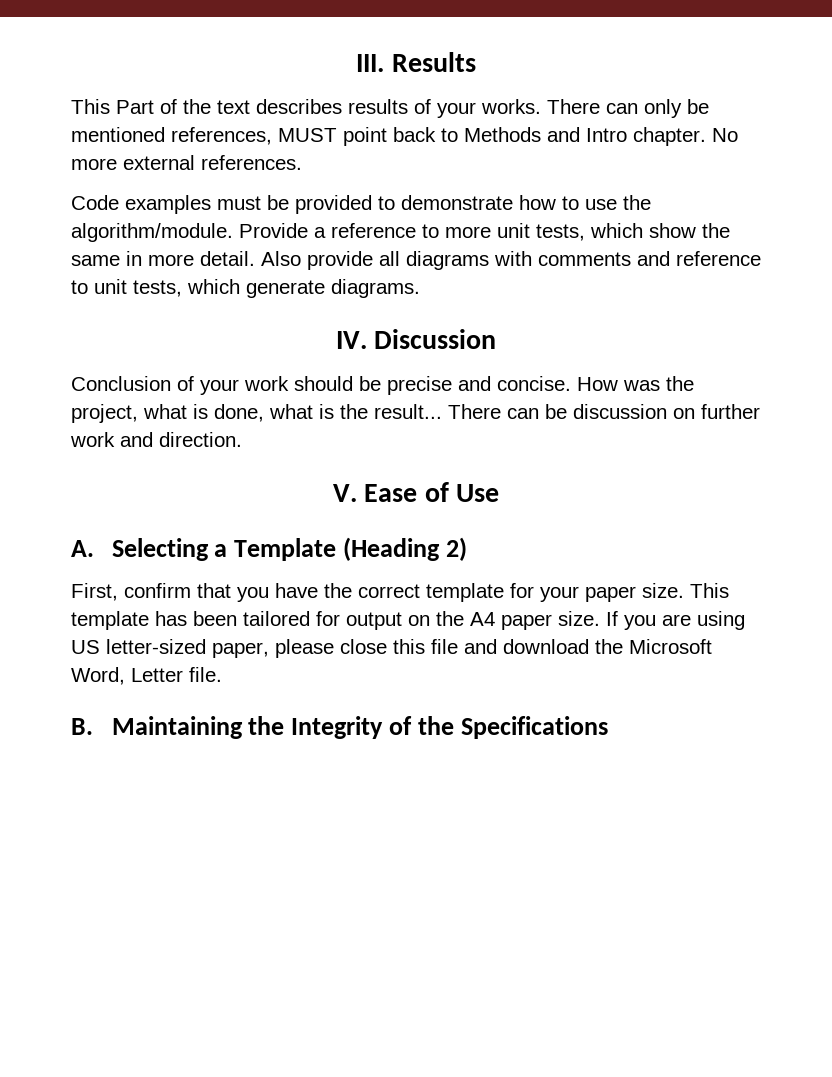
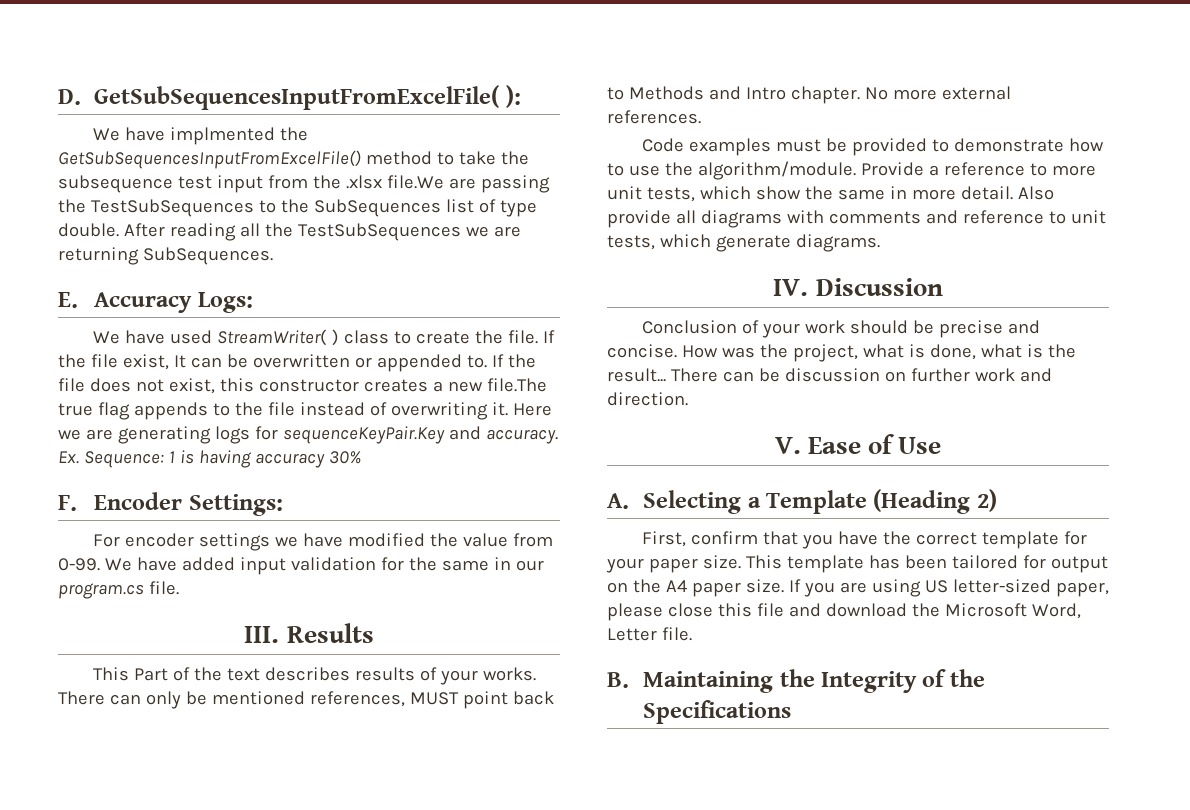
(356, 63) none -> [58,85,521,110] [93,127,309,145] [58,150,529,169] [58,175,550,193] [58,199,537,217] [58,223,521,241] [58,247,273,265] [58,292,253,313] [93,329,556,346] [58,354,536,372] [58,378,547,394] [58,402,552,420] [58,426,558,444] [58,450,361,468] [58,492,283,516] [93,533,554,551] [58,557,544,575] [58,581,179,599] D. GetSubSequencesInputFromExcelFile( ): // We have implmented the GetSubSequencesInputFromExcelFile() method to take the subsequence test input from the .xlsx file.We are passing the TestSubSequences to the SubSequences list of type double. After reading all the TestSubSequences we are returning SubSequences. // E. Accuracy Logs: // We have used StreamWriter( ) class to create the file. If the file exist, It can be overwritten or appended to. If the file does not exist, this constructor creates a new file.The true flag appends to the file instead of overwriting it. Here we are generating logs for sequenceKeyPair.Key and accuracy. Ex. Sequence: 1 is having accuracy 30% // F. Encoder Settings: // For encoder settings we have modified the value from 0-99. We have added input validation for the same in our program.cs file. //

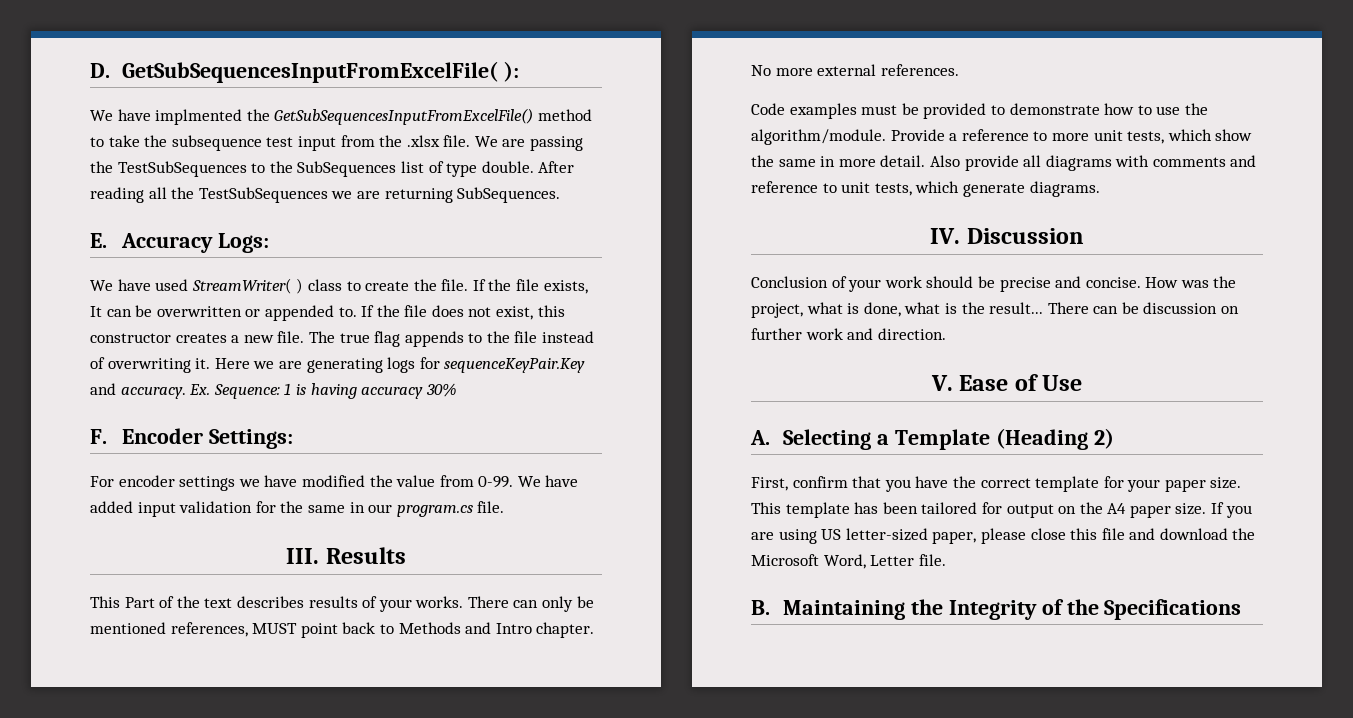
[386,175,444,189] file.We -> [443,135,498,147] file. We
[122,354,169,370] exist, -> [543,280,588,294] exists,
[486,378,547,392] file.The -> [277,331,335,343] file. The

